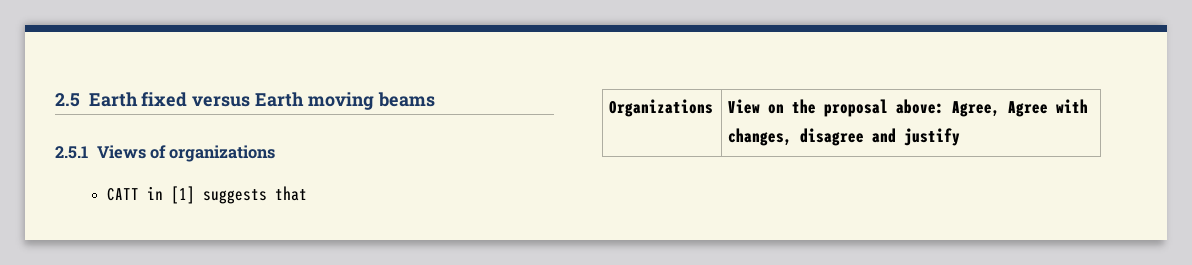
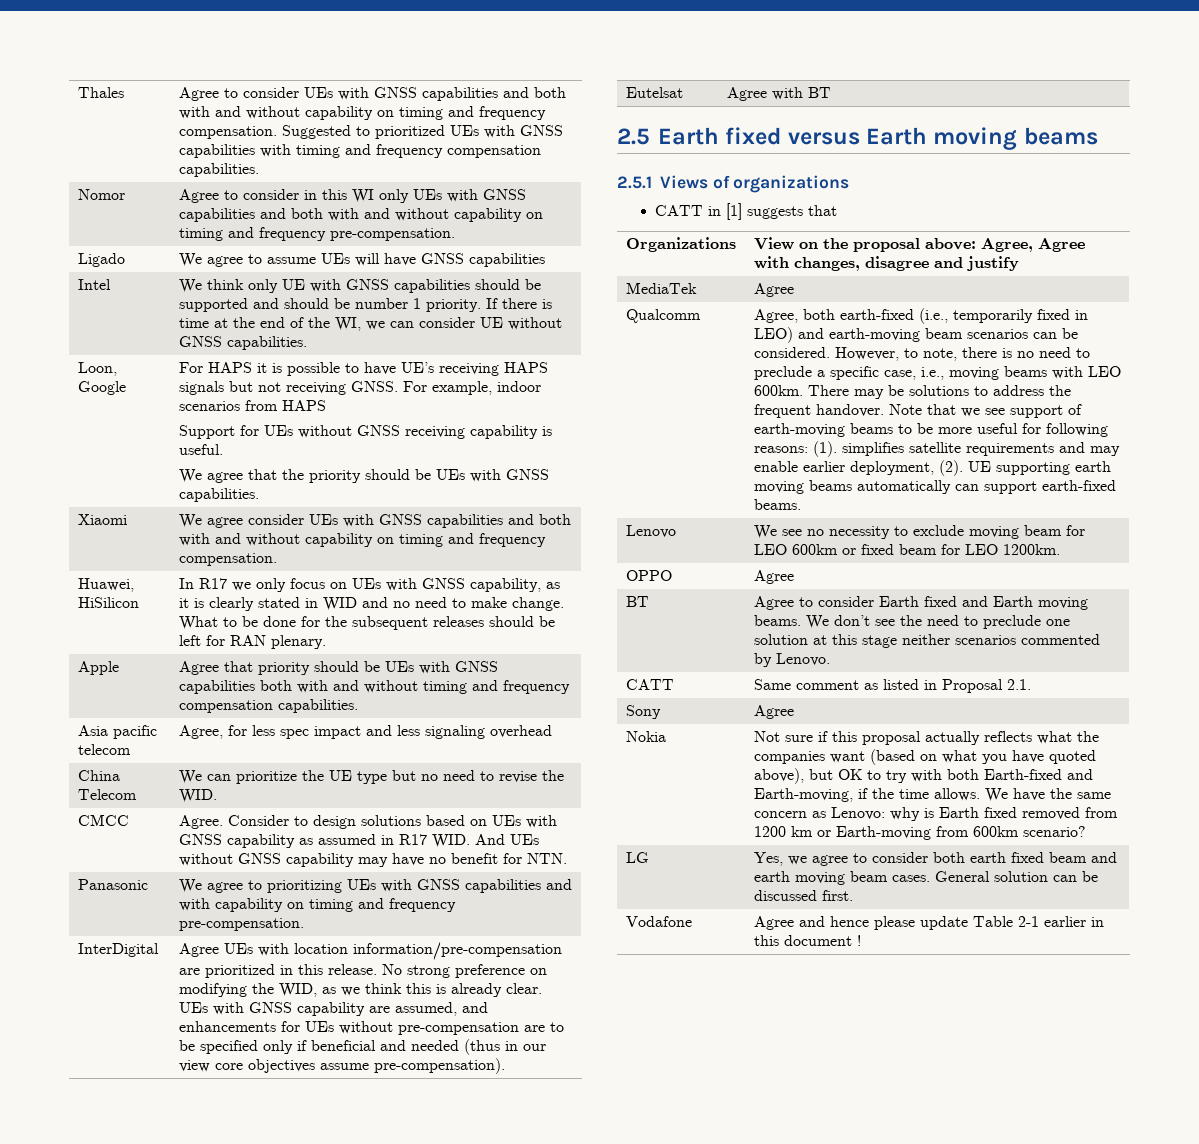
(55, 100) none -> [77,87,124,98] [178,87,566,101] [178,106,546,120] [178,125,563,139] [178,144,541,158] [178,163,259,177] [77,189,125,200] [178,189,526,203] [178,208,543,222] [178,227,455,241] [77,253,125,267] [178,253,545,267] [77,279,111,290] [178,279,541,293] [178,298,552,312] [178,317,562,331] [178,336,307,350] [77,362,117,376] [77,381,126,395] [178,362,548,376] [178,381,541,395] [178,400,326,411] [178,425,552,439] [178,444,223,455] [178,469,549,483] [178,488,259,502] [77,514,127,525] [178,514,571,528] [178,533,546,547] [178,553,277,566] [77,578,134,592] [77,597,139,608] [178,578,560,592] [178,597,564,611] [178,616,555,630] [178,635,326,649] [77,661,119,675] [178,661,498,675] [178,680,570,694] [178,699,358,713] [77,725,157,739] [77,744,131,755] [178,725,552,739] [77,770,120,781] [77,789,137,800] [178,770,564,784] [178,789,217,803] [77,814,129,826] [178,815,557,829] [178,834,539,848] [178,853,567,867] [77,879,148,890] [178,879,572,893] [178,898,456,912] [178,918,304,931] [77,943,159,957] [178,942,562,960] [178,964,547,978] [178,983,542,997] [178,1002,488,1016] [178,1021,564,1035] [178,1039,546,1055] [178,1058,505,1074] [625,87,683,98] [726,87,831,101] Thales | Agree to consider UEs with GNSS capabilities and both with and without capability on timing and frequency compensation. Suggested to prioritized UEs with GNSS capabilities with timing and frequency compensation capabilities. // Nomor | Agree to consider in this WI only UEs with GNSS capabilities and both with and without capability on timing and frequency pre-compensation. // Ligado | We agree to assume UEs will have GNSS capabilities // Intel | We think only UE with GNSS capabilities should be supported and should be number 1 priority. If there is time at the end of the WI, we can consider UE without GNSS capabilities. // Loon, Google | For HAPS it is possible to have UE’s receiving HAPS signals but not receiving GNSS. For example, indoor scenarios from HAPS // Support for UEs without GNSS receiving capability is useful. // We agree that the priority should be UEs with GNSS capabilities. // Xiaomi | We agree consider UEs with GNSS capabilities and both with and without capability on timing and frequency compensation. // Huawei, HiSilicon | In R17 we only focus on UEs with GNSS capability, as it is clearly stated in WID and no need to make change. What to be done for the subsequent releases should be left for RAN plenary. // Apple | Agree that priority should be UEs with GNSS capabilities both with and without timing and frequency compensation capabilities. // Asia pacific telecom | Agree, for less spec impact and less signaling overhead // China Telecom | We can prioritize the UE type but no need to revise the WID. // CMCC | Agree. Consider to design solutions based on UEs with GNSS capability as assumed in R17 WID. And UEs without GNSS capability may have no benefit for NTN. // Panasonic | We agree to prioritizing UEs with GNSS capabilities and with capability on timing and frequency pre-compensation. // InterDigital | Agree UEs with location information/pre-compensation are prioritized in this release. No strong preference on modifying the WID, as we think this is already clear. UEs with GNSS capability are assumed, and enhancements for UEs without pre-compensation are to be specified only if beneficial and needed (thus in our view core objectives assume pre-compensation). // Eutelsat | Agree with BT //
(961, 137) none -> [625,282,697,294] [753,283,794,297] [625,309,701,323] [753,308,1088,324] [753,327,1078,343] [753,347,1090,361] [753,366,1121,380] [753,385,1071,399] [753,404,1082,418] [753,423,1108,437] [753,441,1120,457] [753,460,1111,476] [753,480,1116,494] [753,499,801,510] [625,525,676,538] [753,525,1085,539] [753,544,1060,555] [625,570,672,581] [753,570,794,584] [625,596,649,607] [753,596,1088,610] [753,615,1070,629] [753,634,1100,648] [753,653,830,667] [625,679,674,690] [753,679,1031,693] [625,705,661,719] [753,705,794,719] [625,731,666,742] [753,731,1099,745] [753,749,1096,765] [753,768,1093,784] [753,788,1111,802] [753,807,1118,821] [753,826,1086,840] [625,852,649,863] [753,852,1117,866] [753,871,1098,885] [753,890,853,901] [625,916,692,927] [753,916,1104,930] [753,935,861,946] // MediaTek | Agree // Qualcomm | Agree, both earth-fixed (i.e., temporarily fixed in LEO) and earth-moving beam scenarios can be considered. However, to note, there is no need to preclude a specific case, i.e., moving beams with LEO 600km. There may be solutions to address the frequent handover. Note that we see support of earth-moving beams to be more useful for following reasons: (1). simplifies satellite requirements and may enable earlier deployment, (2). UE supporting earth moving beams automatically can support earth-fixed beams. // Lenovo | We see no necessity to exclude moving beam for LEO 600km or fixed beam for LEO 1200km. // OPPO | Agree // BT | Agree to consider Earth fixed and Earth moving beams. We don’t see the need to preclude one solution at this stage neither scenarios commented by Lenovo. // CATT | Same comment as listed in Proposal 2.1. // Sony | Agree // Nokia | Not sure if this proposal actually reflects what the companies want (based on what you have quoted above), but OK to try with both Earth-fixed and Earth-moving, if the time allows. We have the same concern as Lenovo: why is Earth fixed removed from 1200 km or Earth-moving from 600km scenario? // LG | Yes, we agree to consider both earth fixed beam and earth moving beam cases. General solution can be discussed first. // Vodafone | Agree and hence please update Table 2-1 earlier in this document !

